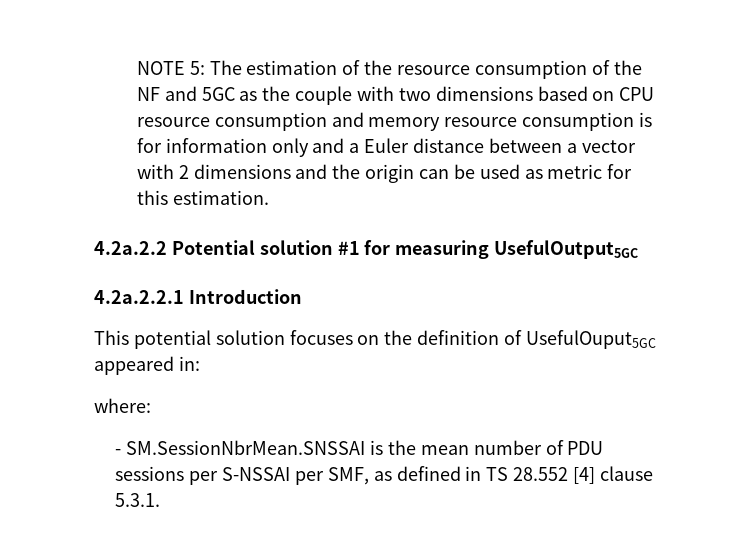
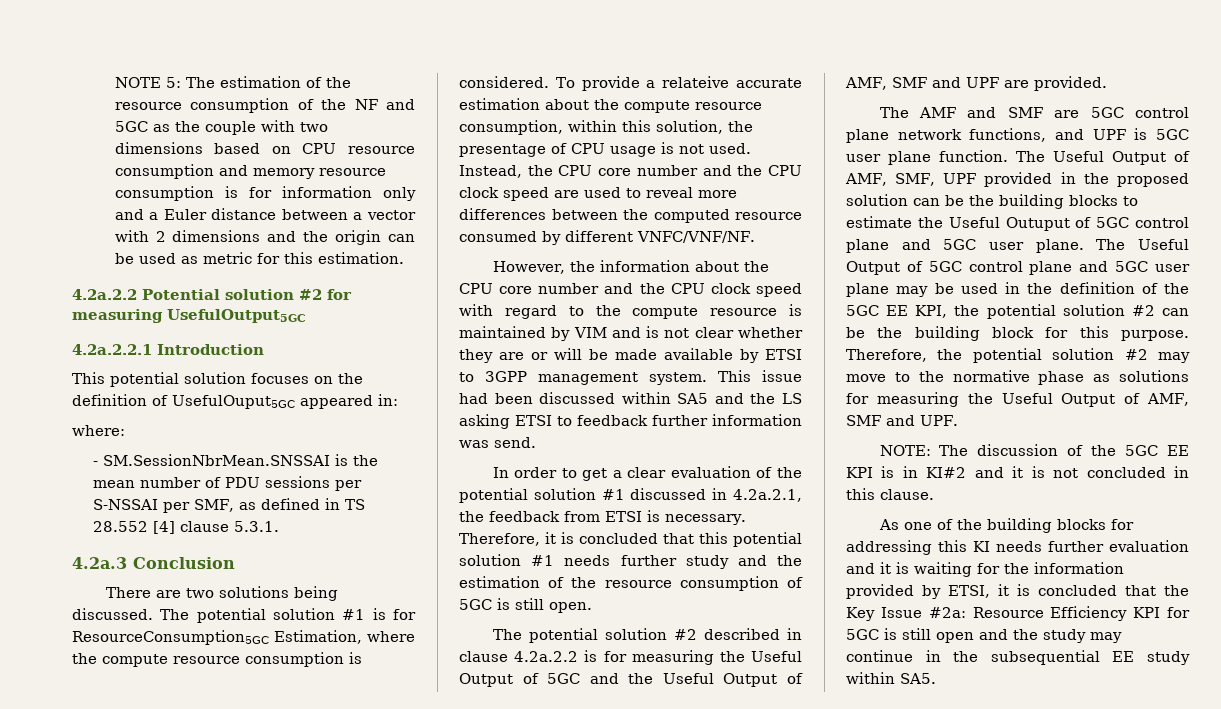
[337,241,360,255] #1 -> [299,289,322,300] #2
(161, 500) none -> [72,557,235,569] [105,586,338,601] [72,608,416,623] [72,630,415,645] [72,652,362,667] [459,76,802,91] [459,98,762,113] [459,120,753,135] [459,142,751,157] [459,165,802,178] [459,187,737,201] [459,208,802,223] [459,230,755,245] [492,260,770,274] [459,283,802,297] [459,304,802,319] [459,326,803,341] [459,348,802,363] [459,370,802,385] [459,392,802,404] [459,414,802,429] [459,437,536,448] [492,466,802,481] [459,488,802,503] [459,510,746,525] [459,532,802,547] [459,554,802,569] [459,576,803,591] [459,598,592,613] [492,628,802,643] [459,650,802,665] [459,673,803,687] [845,76,1107,91] [879,107,1189,118] [846,128,1189,143] [846,150,1190,165] [845,172,1189,187] [846,194,1138,209] [846,216,1189,231] [846,239,1189,253] [846,261,1190,275] [846,282,1189,297] [846,304,1189,319] [846,326,1189,341] [846,348,1190,363] [846,370,1189,385] [846,392,1190,407] [846,415,958,426] [879,444,1189,456] [846,466,1189,478] [846,488,934,500] [878,518,1134,533] [846,540,1189,555] [846,562,1124,577] [846,584,1189,599] [846,606,1190,621] [846,628,1122,643] [846,650,1190,665] [846,672,936,684] // 4.2a.3 Conclusion // There are two solutions being discussed. The potential solution #1 is for ResourceConsumption5GC Estimation, where the compute resource consumption is considered. To provide a relateive accurate estimation about the compute resource consumption, within this solution, the presentage of CPU usage is not used. Instead, the CPU core number and the CPU clock speed are used to reveal more differences between the computed resource consumed by different VNFC/VNF/NF. // However, the information about the CPU core number and the CPU clock speed with regard to the compute resource is maintained by VIM and is not clear whether they are or will be made available by ETSI to 3GPP management system. This issue had been discussed within SA5 and the LS asking ETSI to feedback further information was send. // In order to get a clear evaluation of the potential solution #1 discussed in 4.2a.2.1, the feedback from ETSI is necessary. Therefore, it is concluded that this potential solution #1 needs further study and the estimation of the resource consumption of 5GC is still open. // The potential solution #2 described in clause 4.2a.2.2 is for measuring the Useful Output of 5GC and the Useful Output of AMF, SMF and UPF are provided. // The AMF and SMF are 5GC control plane network functions, and UPF is 5GC user plane function. The Useful Output of AMF, SMF, UPF provided in the proposed solution can be the building blocks to estimate the Useful Outuput of 5GC control plane and 5GC user plane. The Useful Output of 5GC control plane and 5GC user plane may be used in the definition of the 5GC EE KPI, the potential solution #2 can be the building block for this purpose. Therefore, the potential solution #2 may move to the normative phase as solutions for measuring the Useful Output of AMF, SMF and UPF. // NOTE: The discussion of the 5GC EE KPI is in KI#2 and it is not concluded in this clause. // As one of the building blocks for addressing this KI needs further evaluation and it is waiting for the information provided by ETSI, it is concluded that the Key Issue #2a: Resource Efficiency KPI for 5GC is still open and the study may continue in the subsequential EE study within SA5.

